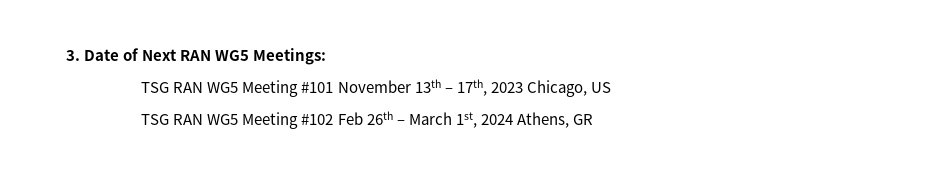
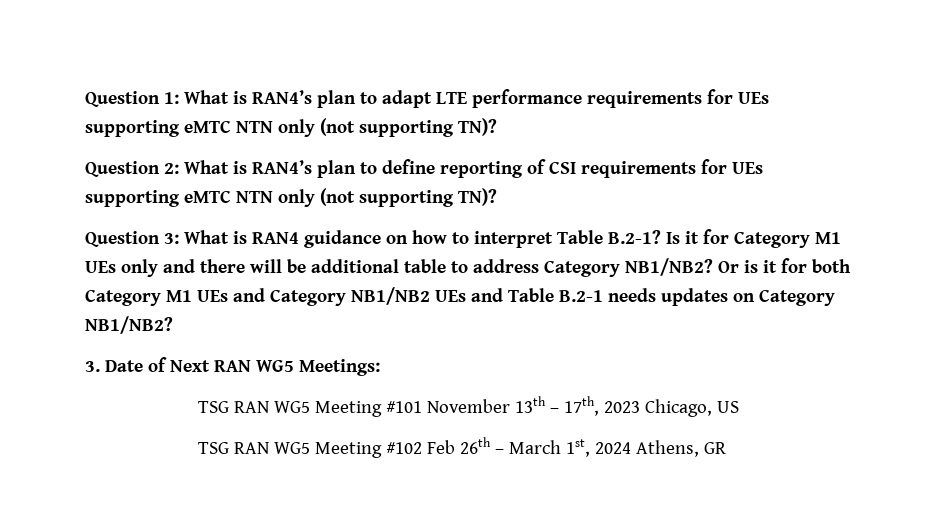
(66, 55) none -> [85,89,769,108] [85,118,497,137] [85,159,763,178] [85,188,497,207] [85,229,841,248] [85,258,851,277] [85,287,835,306] [85,316,173,334] Question 1: What is RAN4’s plan to adapt LTE performance requirements for UEs supporting eMTC NTN only (not supporting TN)? // Question 2: What is RAN4’s plan to define reporting of CSI requirements for UEs supporting eMTC NTN only (not supporting TN)? // Question 3: What is RAN4 guidance on how to interpret Table B.2-1? Is it for Category M1 UEs only and there will be additional table to address Category NB1/NB2? Or is it for both Category M1 UEs and Category NB1/NB2 UEs and Table B.2-1 needs updates on Category NB1/NB2? //

